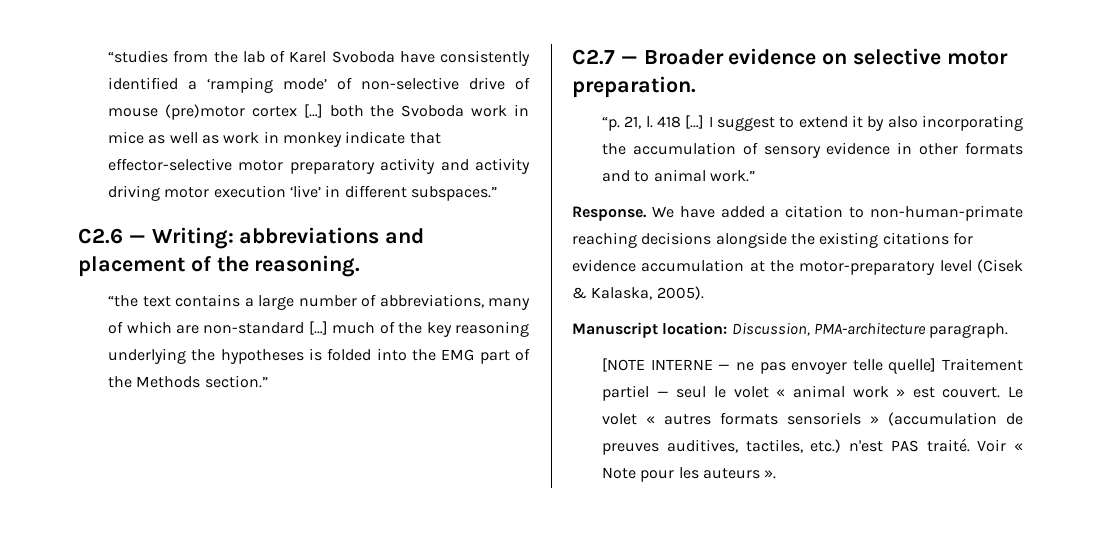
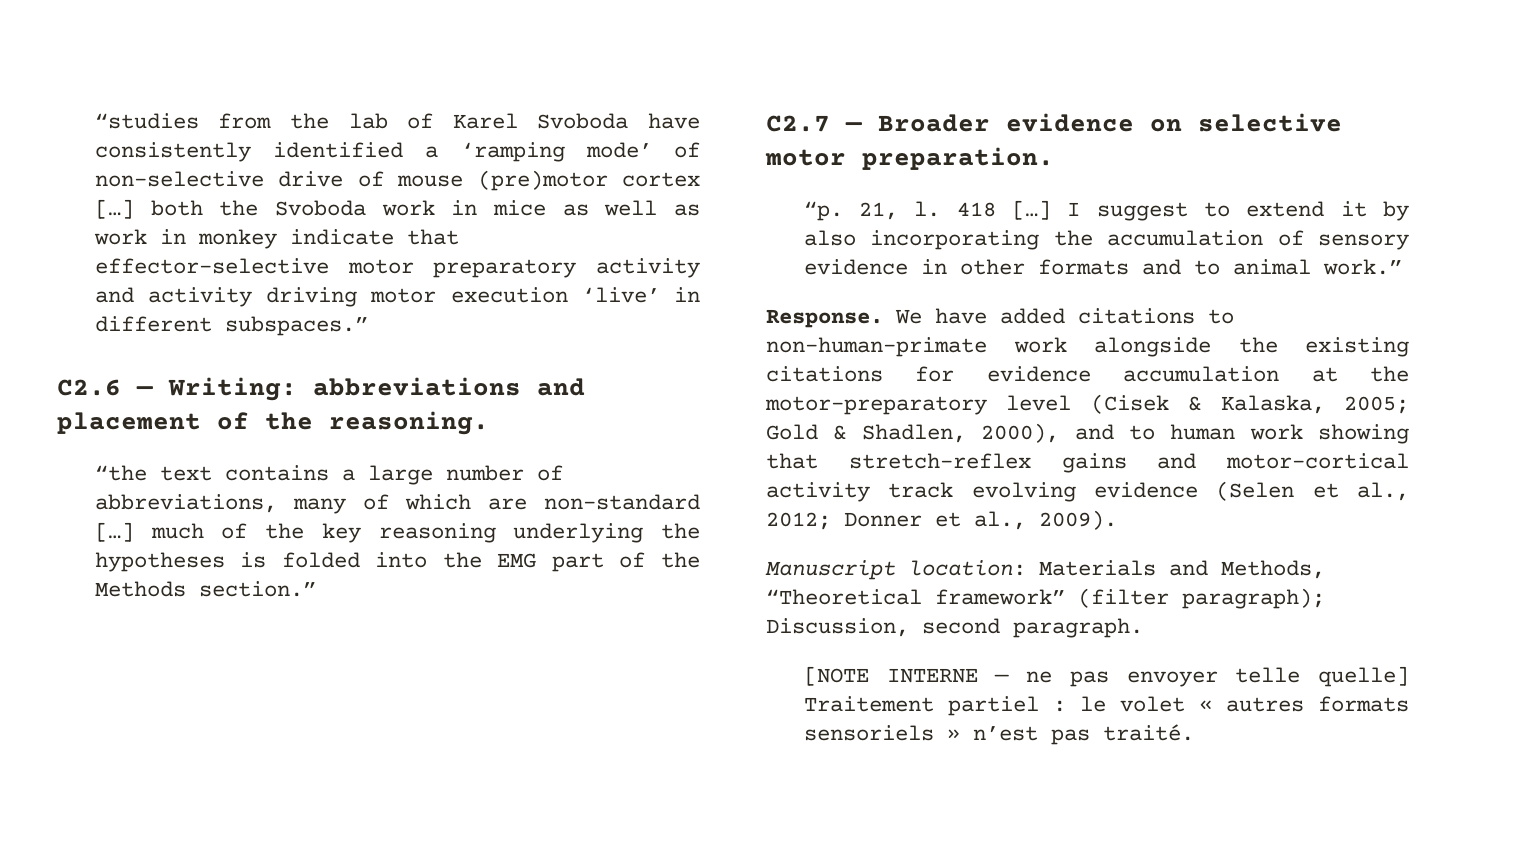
[770,205,1023,221] [572,232,712,248] a citation to non-human-primate reaching decisions -> [1078,308,1234,324] [766,337,1067,357] citations to non-human-primate work
[656,286,704,300] [572,322,926,338] 2005). // Manuscript location: Discussion, PMA-architecture -> [1344,396,1409,414] [766,423,1409,444] [766,453,1409,473] [766,481,1409,502] [766,510,1117,530] [765,560,1325,580] [766,588,1325,609] [766,618,1000,637] 2005; Gold & Shadlen, 2000), and to human work showing that stretch-reflex gains and motor-cortical activity track evolving evidence (Selen et al., 2012; Donner et al., 2009). // Manuscript location: Materials and Methods, “Theoretical framework” (filter paragraph); Discussion, second
[656,386,707,398] — seul -> [1052,700,1066,712] :
[792,385,1023,398] [602,412,1023,426] [602,438,1023,455] [602,467,777,482] animal work » est couvert. Le volet « autres formats sensoriels » (accumulation de preuves auditives, tactiles, etc.) n'est PAS traité. Voir « Note pour les auteurs ». -> [1225,696,1409,712] [803,724,1194,745] autres formats sensoriels » n’est pas traité.

